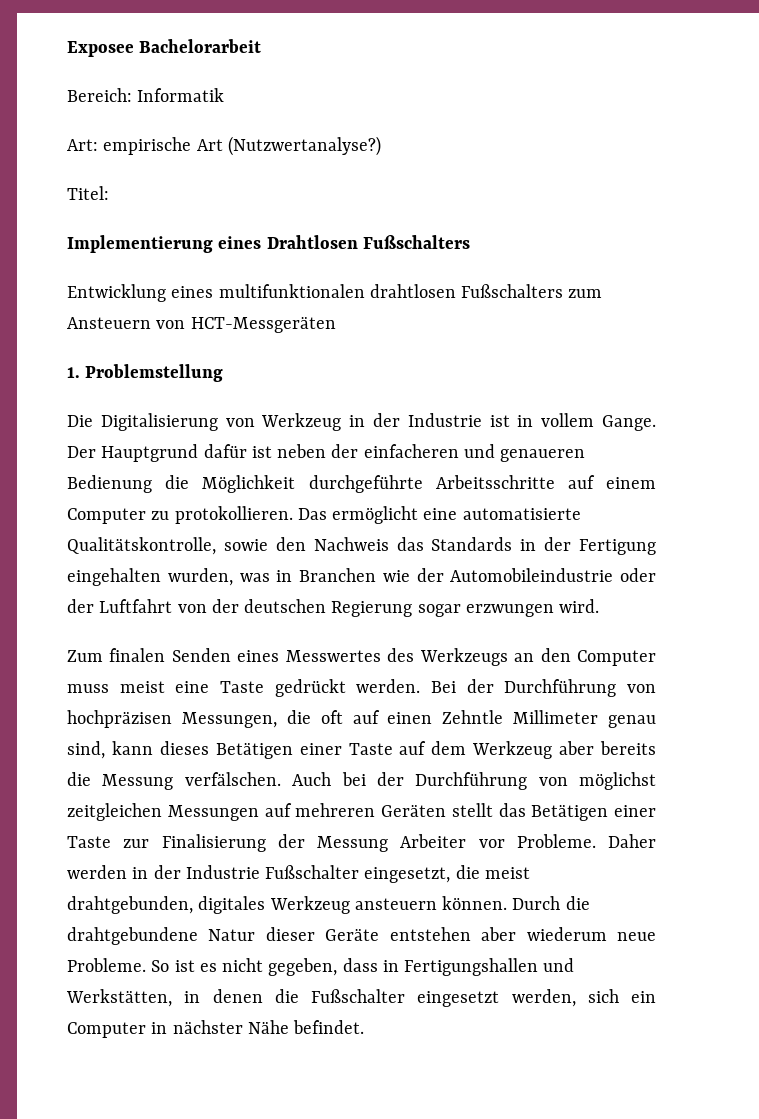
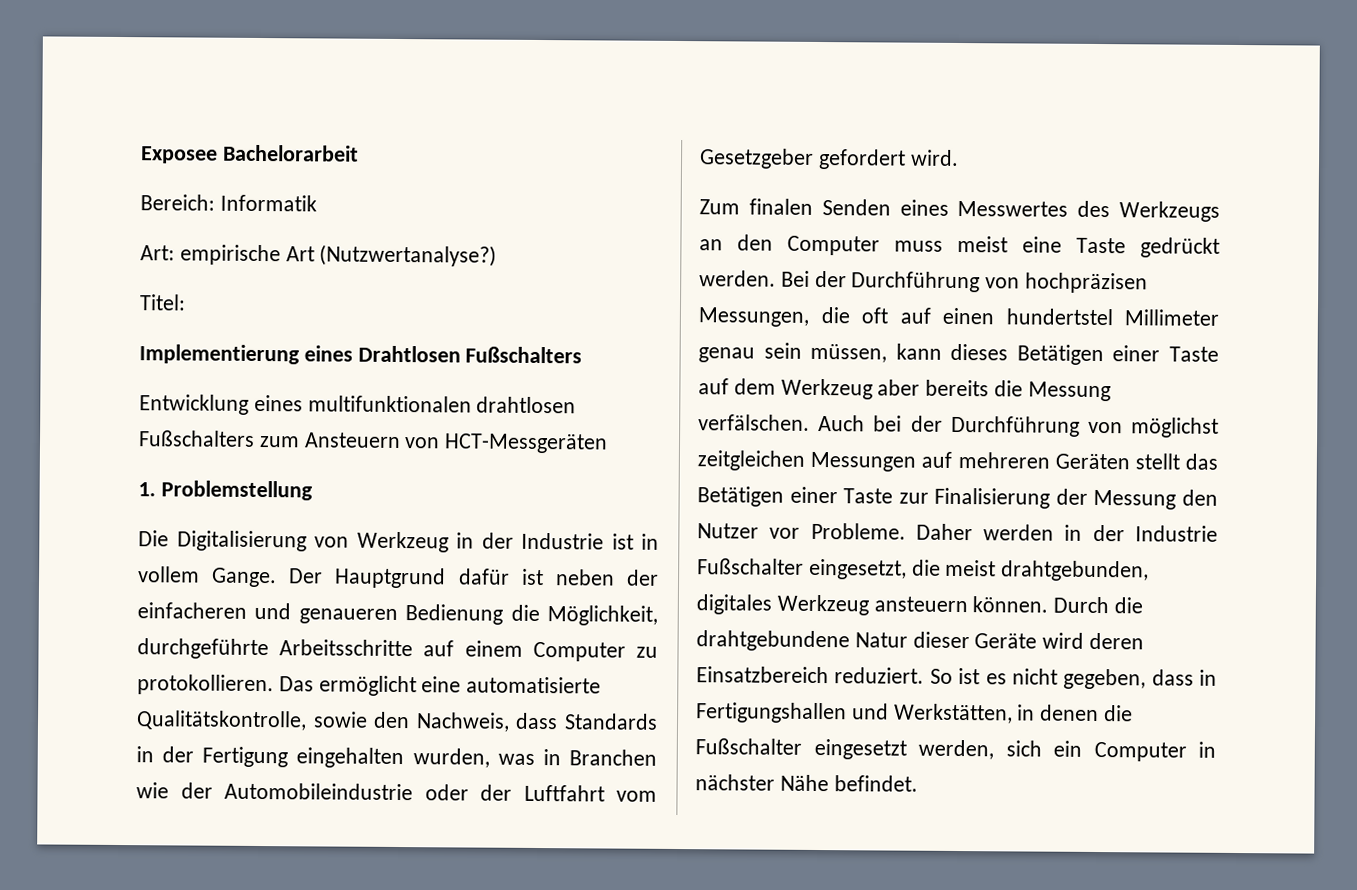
[202,475,296,493] Möglichkeit -> [546,605,658,626] Möglichkeit,
[313,537,424,551] Nachweis das -> [415,712,559,732] Nachweis, dass
[177,599,554,617] von der deutschen Regierung sogar erzwungen -> [616,790,657,802] [699,148,906,170] vom Gesetzgeber gefordert
[442,710,504,724] Zehntle -> [1005,308,1113,326] hundertstel
[67,741,105,759] sind, -> [763,342,888,363] sein müssen,
[400,834,467,848] Arbeiter -> [1182,489,1218,506] [697,523,759,539] den Nutzer
[389,927,657,941] [67,958,146,972] entstehen aber wiederum neue Probleme. -> [1042,632,1145,650] [696,666,925,684] wird deren Einsatzbereich reduziert.

